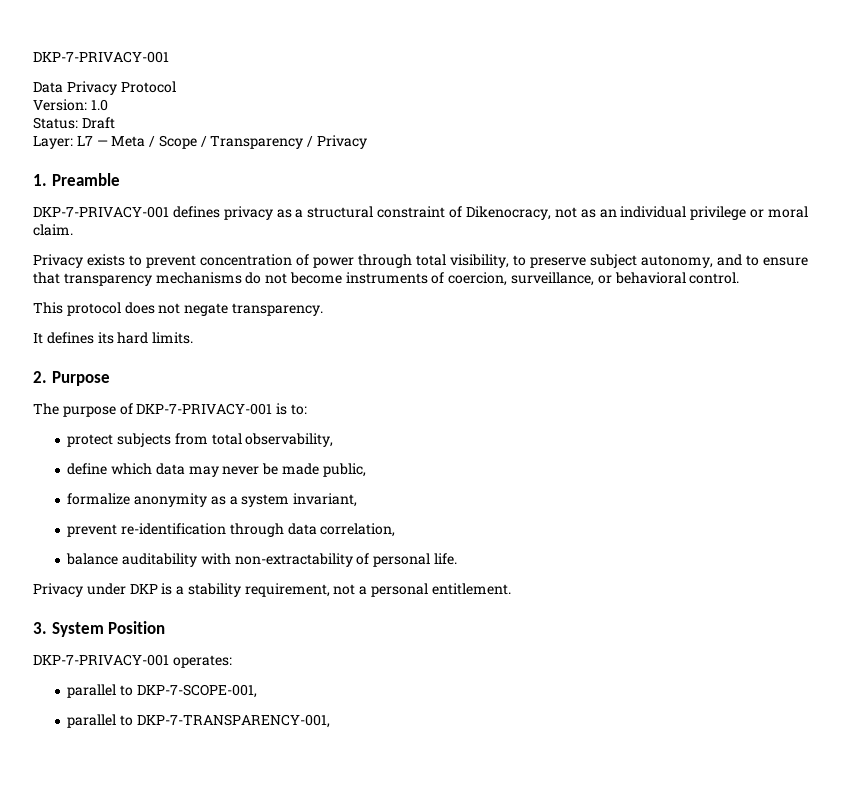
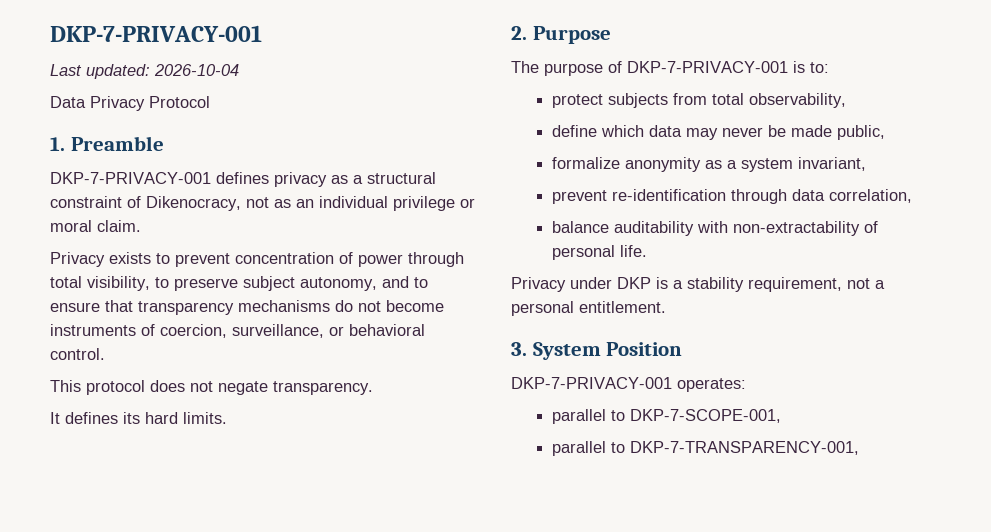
[33,51,169,63] DKP-7-PRIVACY-001 -> [50,25,262,42] [50,64,239,79] DKP-7-PRIVACY-001 // Last updated: 2026-10-04
[33,99,108,111] [33,117,115,129] [33,135,368,149] // Version: 1.0 // Status: Draft // Layer: L7 — Meta / Scope / Transparency / Privacy -> (210, 102) none

